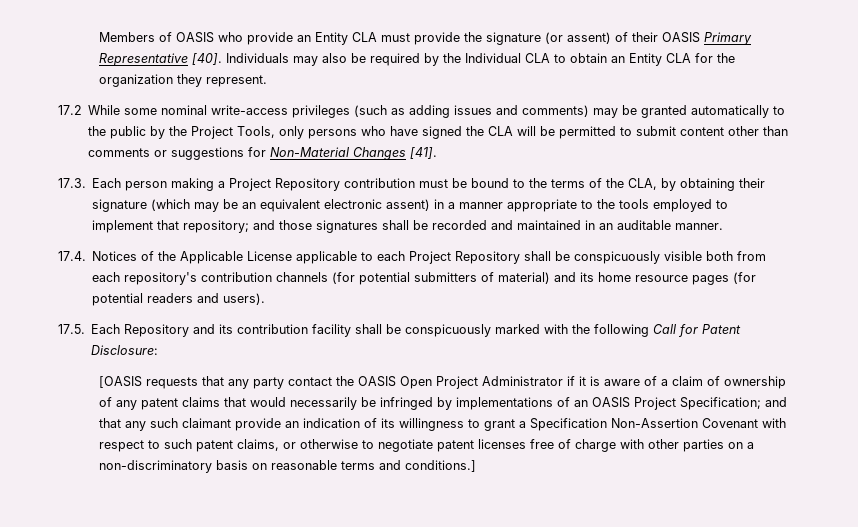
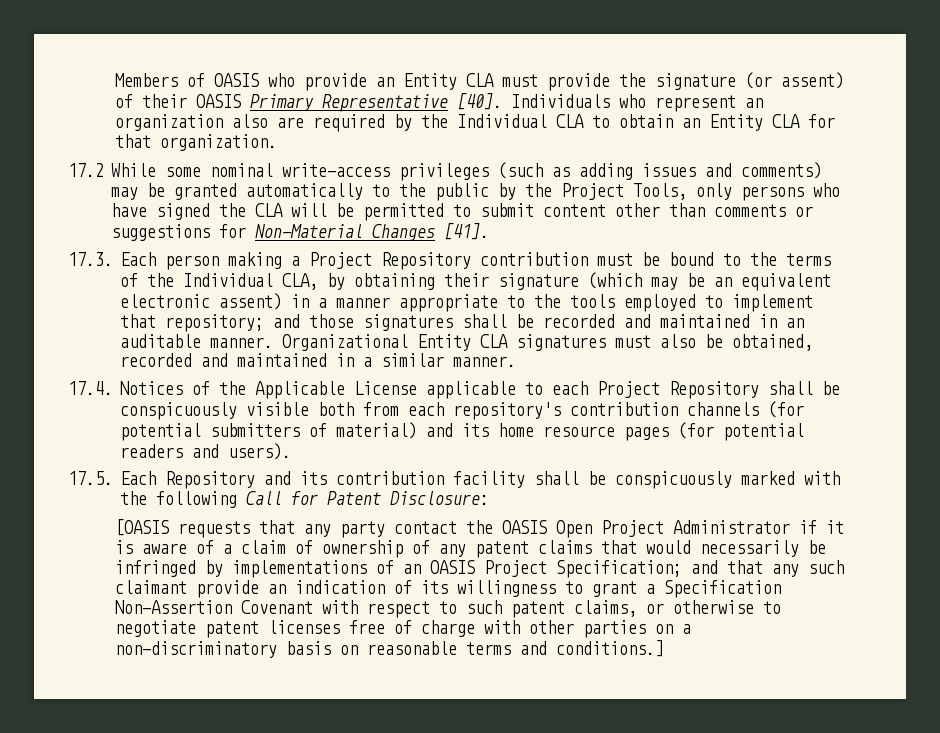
[292,53,366,66] may also be -> [618,94,763,112] [114,114,304,131] who represent an organization also are
[716,53,735,63] [98,74,267,87] the organization they represent. -> [114,134,277,151] that organization.
(625, 183) none -> [183,273,273,287] Individual
(724, 226) none -> [282,334,813,351] [120,353,516,367] Organizational Entity CLA signatures must also be obtained, recorded and maintained in a similar manner.

